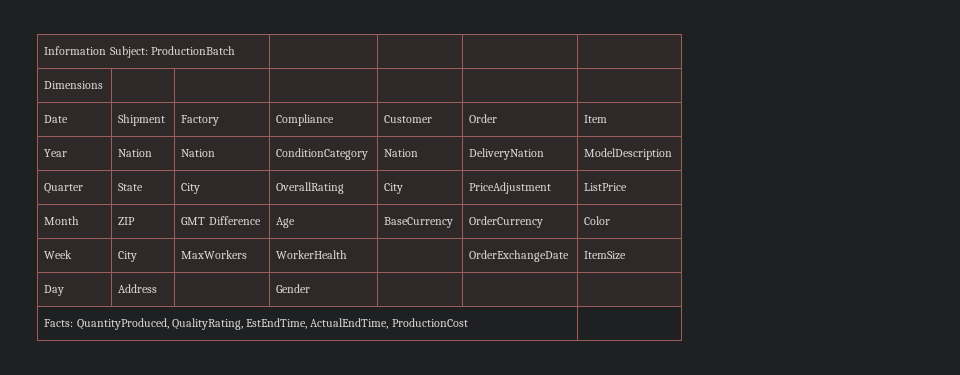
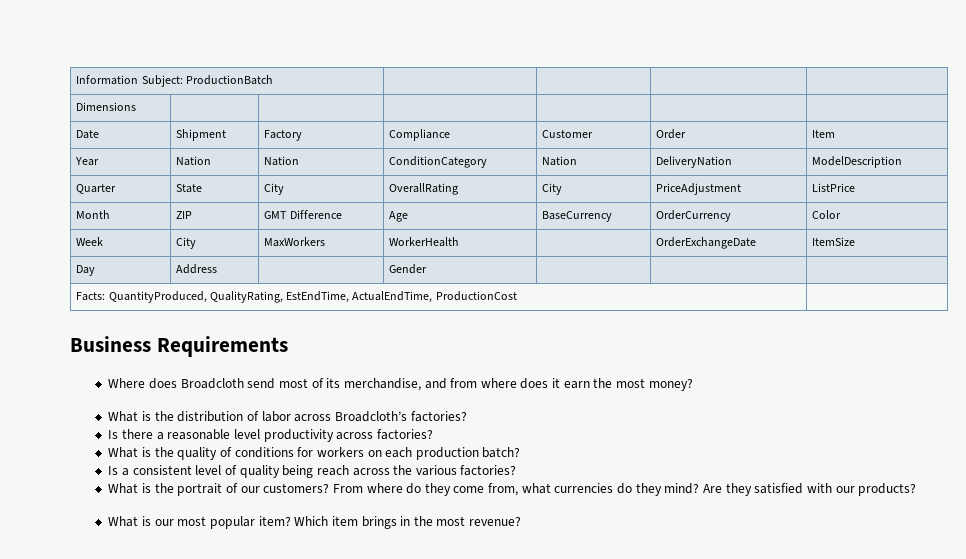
(468, 322) none -> [70,336,288,357] [108,378,693,391] [108,411,467,422] [108,429,433,442] [108,447,521,460] [108,465,517,478] [108,483,917,496] [108,516,522,529] // Business Requirements // Where does Broadcloth send most of its merchandise, and from where does it earn the most money? // What is the distribution of labor across Broadcloth’s factories? // Is there a reasonable level productivity across factories? // What is the quality of conditions for workers on each production batch? // Is a consistent level of quality being reach across the various factories? // What is the portrait of our customers? From where do they come from, what currencies do they mind? Are they satisfied with our products? // What is our most popular item? Which item brings in the most revenue?

